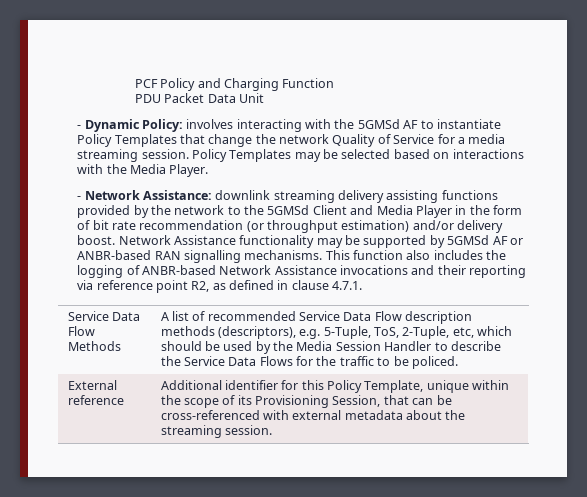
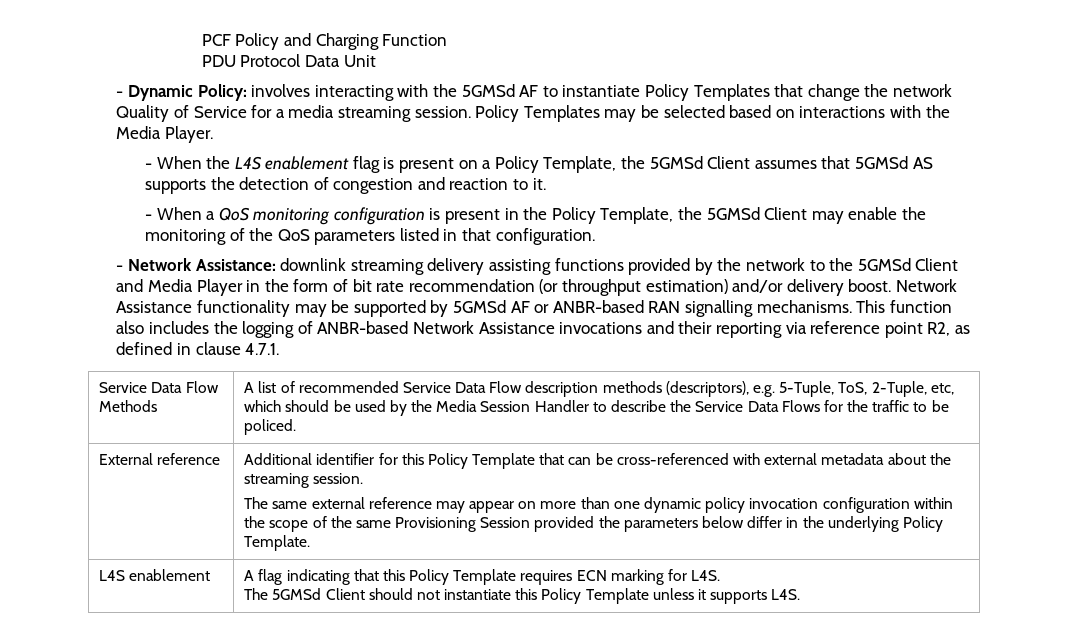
[164,93,205,103] Packet -> [240,54,301,67] Protocol
(209, 170) none -> [144,156,933,173] [144,177,546,194] [144,207,926,225] [144,228,595,245] // - When the L4S enablement flag is present on a Policy Template, the 5GMSd Client assumes that 5GMSd AS supports the detection of congestion and reaction to it. // - When a QoS monitoring configuration is present in the Policy Template, the 5GMSd Client may enable the monitoring of the QoS parameters listed in that configuration.
[364,380,510,393] [160,395,381,408] Template, unique within the scope of its Provisioning Session, -> [472,453,536,469] Template
(272, 430) none -> [244,497,953,513] [244,516,943,532] [244,535,311,551] [99,569,211,581] [244,569,721,585] [244,588,801,604] // The same external reference may appear on more than one dynamic policy invocation configuration within the scope of the same Provisioning Session provided the parameters below differ in the underlying Policy Template. // L4S enablement | A flag indicating that this Policy Template requires ECN marking for L4S. // The 5GMSd Client should not instantiate this Policy Template unless it supports L4S.

